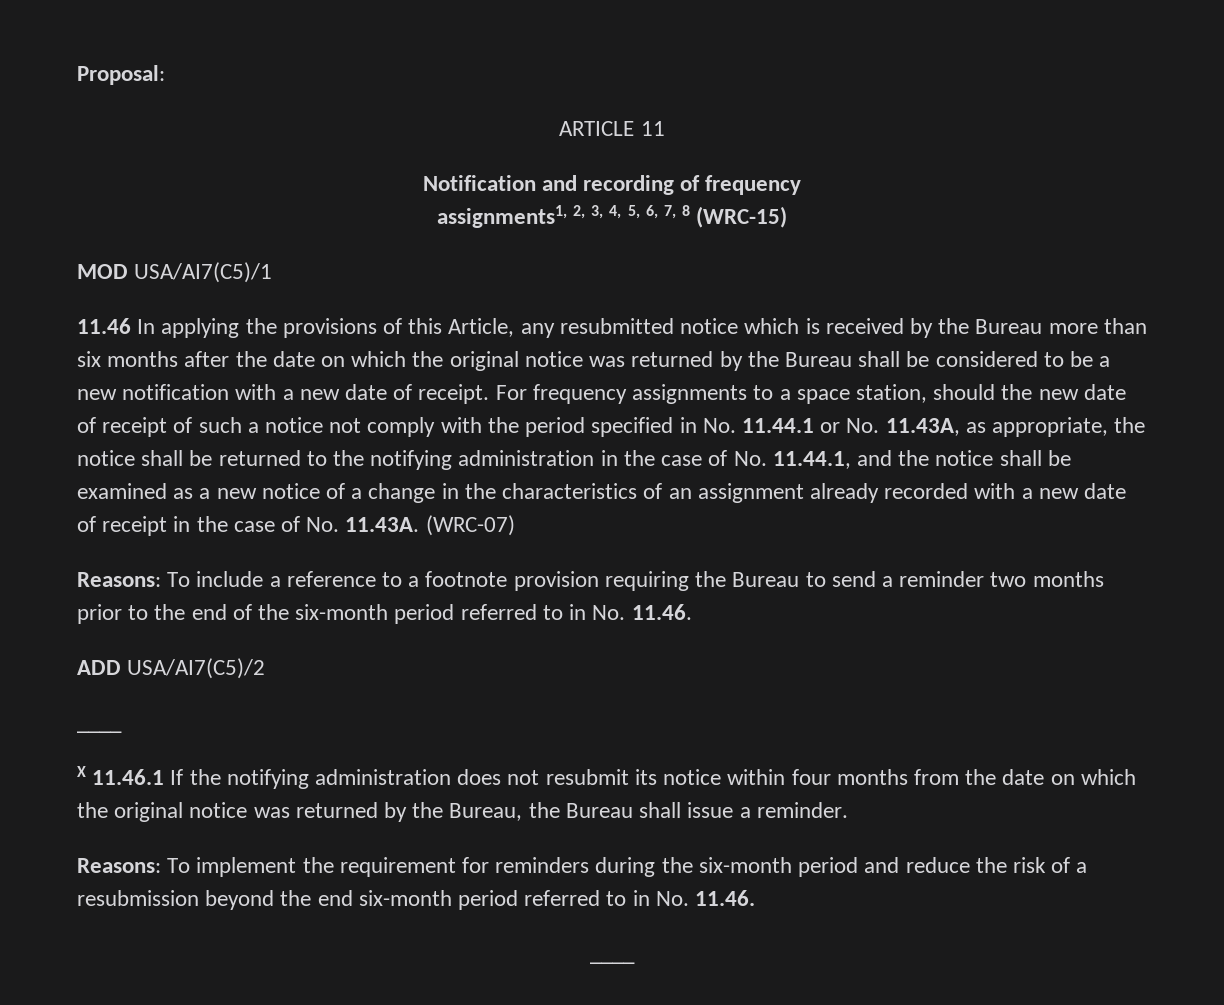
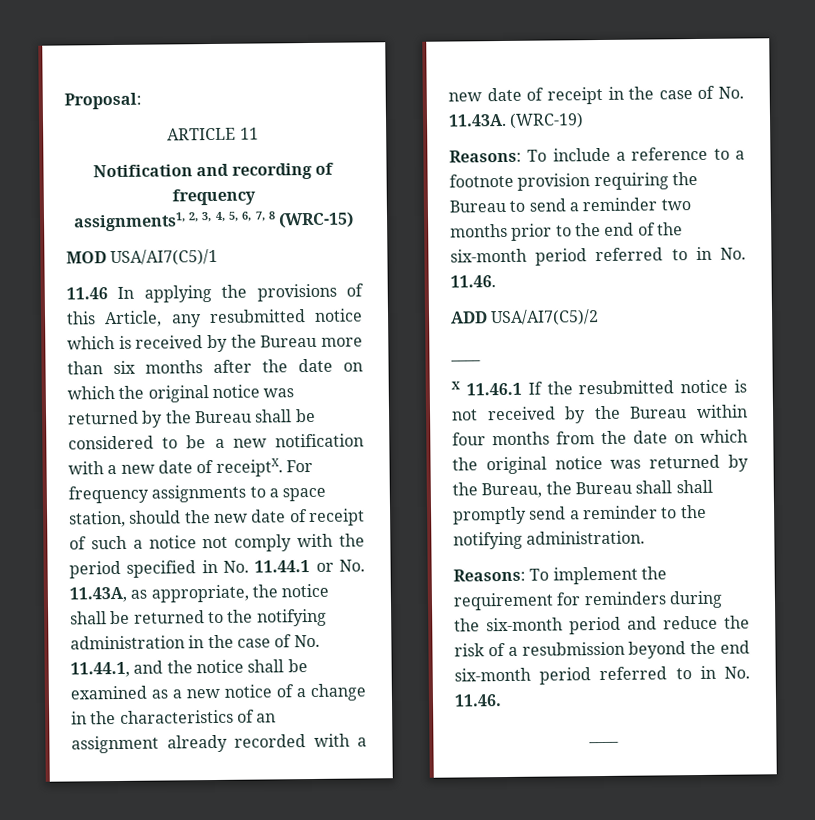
[418,384,490,404] receipt. -> [215,458,283,477] receiptX.
[425,515,515,536] (WRC-07) -> [509,112,585,129] (WRC-19)
[226,769,722,789] notifying administration does not resubmit its notice -> [578,379,747,395] [451,405,688,424] resubmitted notice is not received by the Bureau
[687,802,848,818] issue a reminder. -> [675,479,713,494] [453,504,707,525] [453,530,646,550] shall promptly send a reminder to the notifying administration.

